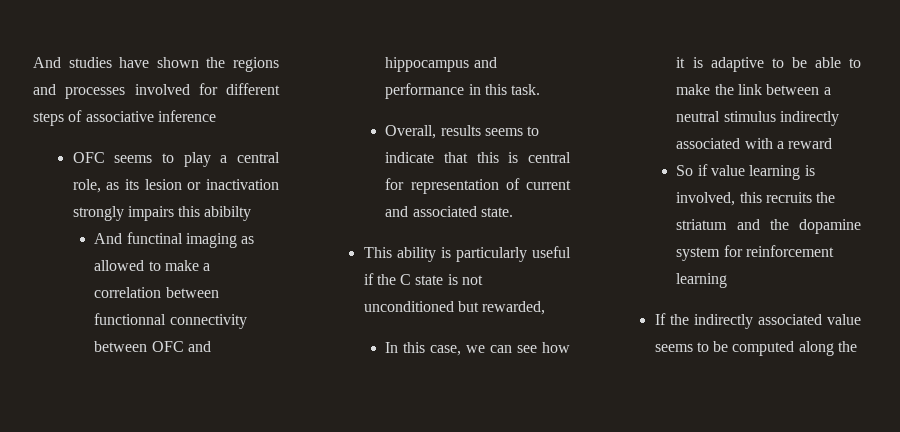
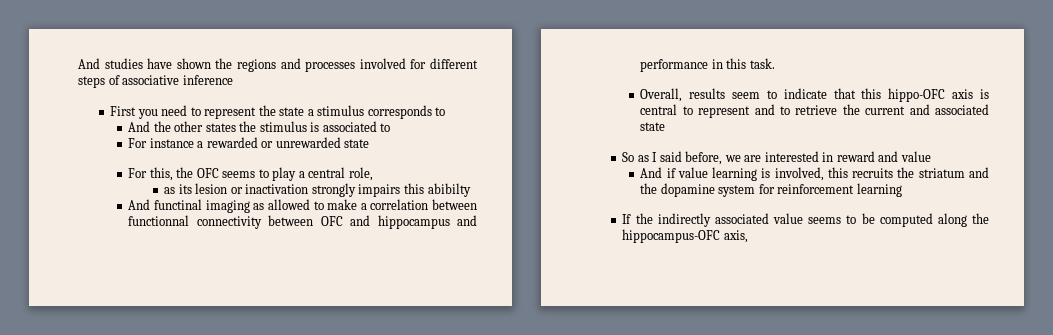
(216, 116) none -> [110,105,446,119] [128,121,391,132] [128,137,370,148] [128,167,194,181] First you need to represent the state a stimulus corresponds to // And the other states the stimulus is associated to // For instance a rewarded or unrewarded state // For this, the
(101, 186) none -> (373, 174) //
[485,128,524,136] seems -> [732,92,761,99] seem
[508,152,571,163] [385,178,571,194] [385,206,514,217] [363,246,571,262] [363,273,484,285] [363,301,546,315] [385,342,570,356] [676,57,861,72] [676,84,831,95] [676,111,840,126] [676,138,833,149] [676,165,694,176] is central for representation of current and associated state. // This ability is particularly useful if the C state is not unconditioned but rewarded, // In this case, we can see how it is adaptive to be able to make the link between a neutral stimulus indirectly associated with a reward // So -> [888,88,989,102] [640,104,990,118] [640,122,666,131] [622,151,931,165] [640,167,663,178] hippo-OFC axis is central to represent and to retrieve the current and associated state // So as I said before, we are interested in reward and value // And
(858, 346) none -> [622,229,748,243] hippocampus-OFC axis,

